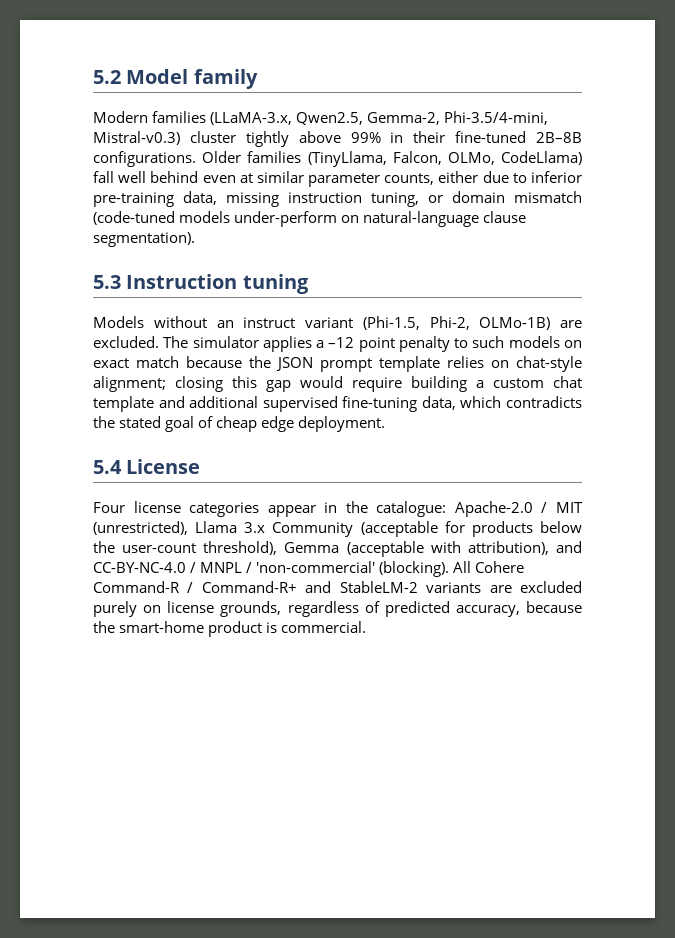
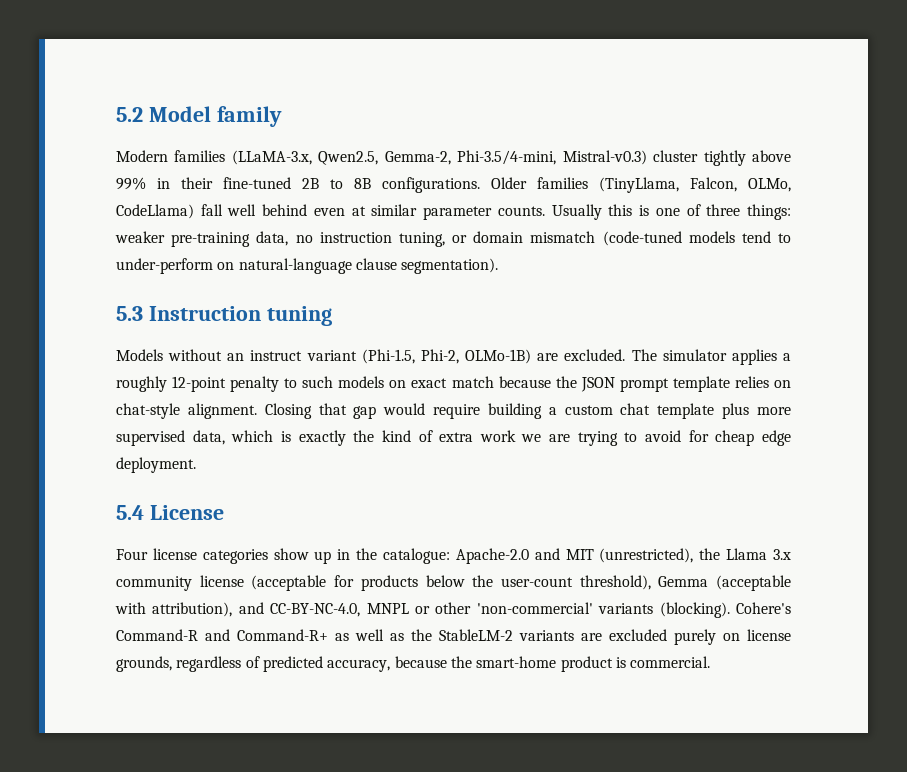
[536,132,582,143] 2B–8B -> [302,178,371,189] 2B to 8B
[384,171,582,185] counts, either due to inferior -> [497,204,792,220] [115,231,165,243] counts. Usually this is one of three things: weaker
[226,192,279,207] missing -> [295,235,313,243] no
(231, 217) none -> [741,231,792,243] tend to
[328,337,395,352] –12 point -> [116,376,227,392] roughly 12-point
[93,376,257,392] alignment; closing this -> [187,403,347,419] alignment. Closing that
[158,396,582,412] [93,416,214,432] and additional supervised fine-tuning data, which contradicts the stated goal of -> [722,403,791,419] [116,430,709,446] plus more supervised data, which is exactly the kind of extra work we are trying to avoid for
[267,505,316,517] appear -> [273,548,332,564] show up
[541,502,548,513] / -> [534,548,560,560] and
(188, 528) none -> [699,548,721,560] the
[272,522,354,537] Community -> [116,575,244,591] community license
[93,561,525,577] [93,581,332,593] CC-BY-NC-4.0 / MNPL / 'non-commercial' (blocking). All Cohere Command-R / Command-R+ and -> [270,602,792,618] [116,629,432,641] CC-BY-NC-4.0, MNPL or other 'non-commercial' variants (blocking). Cohere's Command-R and Command-R+ as well as the

